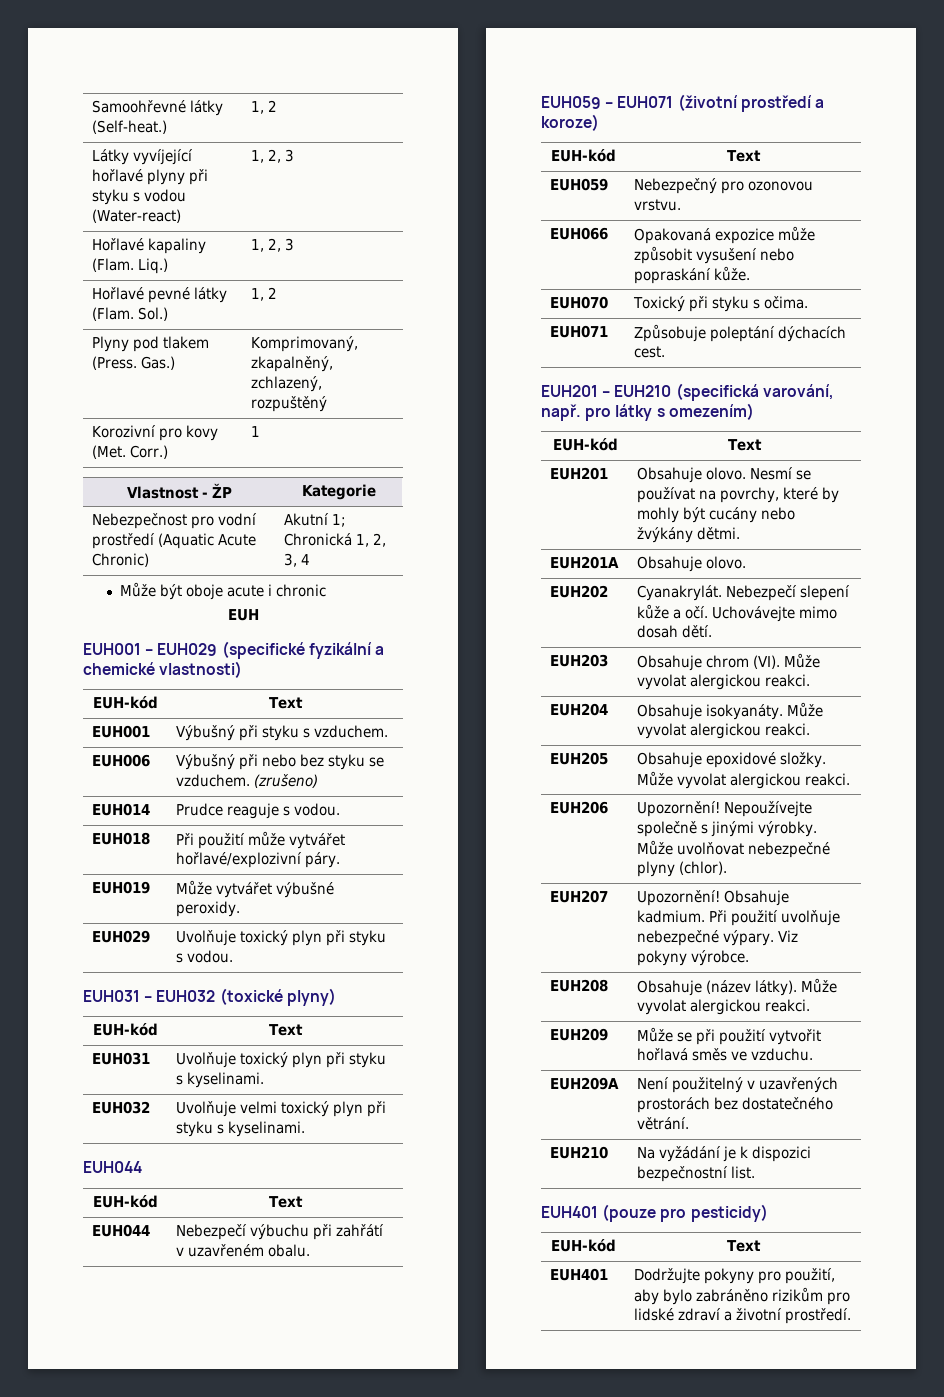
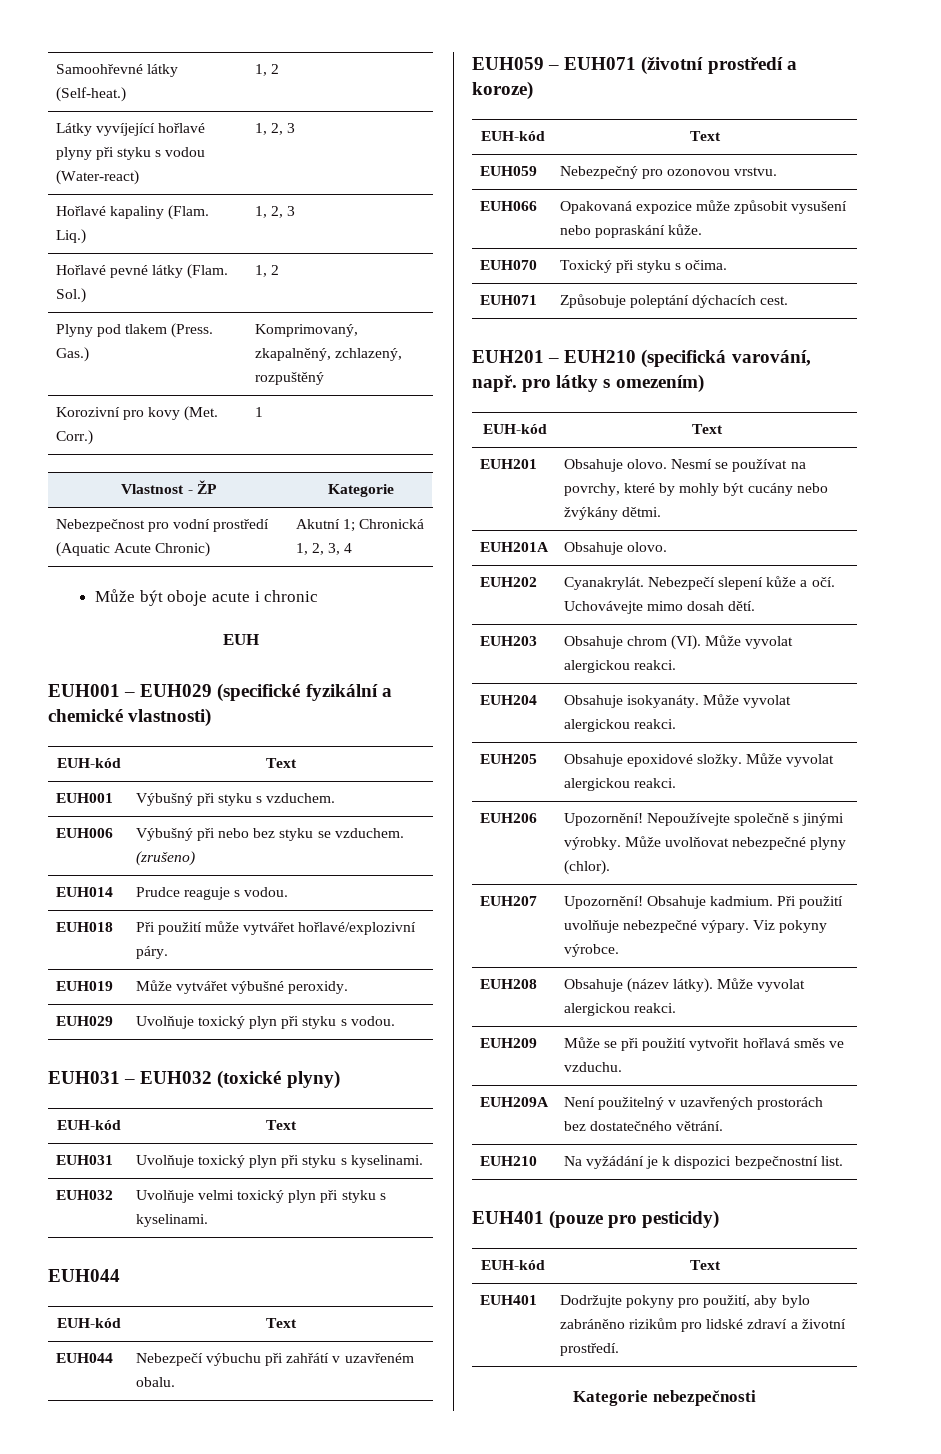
(852, 1316) none -> [573,1390,756,1406] // Kategorie nebezpečnosti

